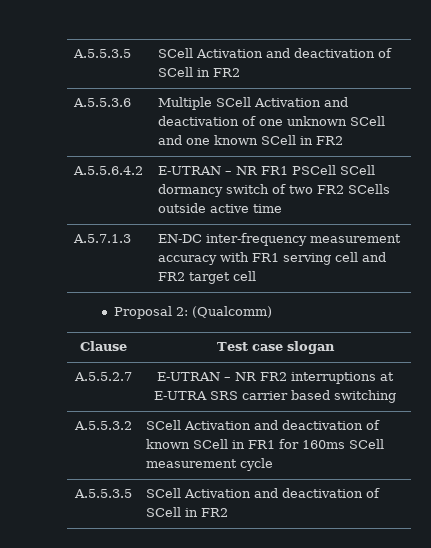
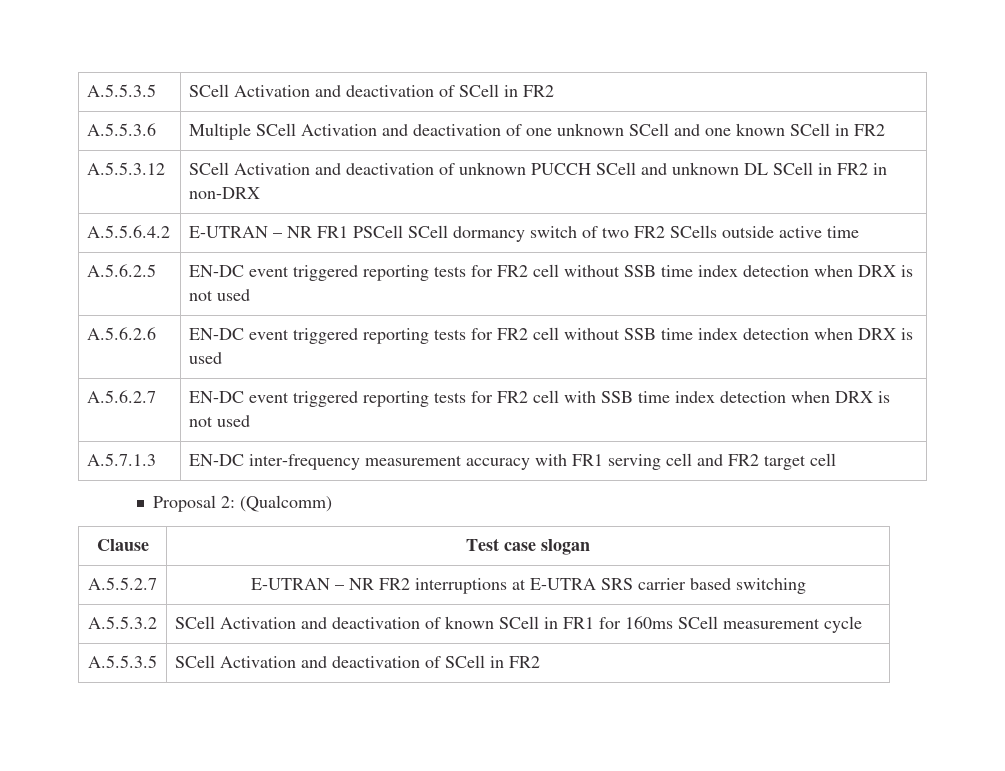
(344, 140) none -> [87,162,166,175] [189,162,888,175] [189,187,261,199] // A.5.5.3.12 | SCell Activation and deactivation of unknown PUCCH SCell and unknown DL SCell in FR2 in non-DRX
(283, 208) none -> [87,264,157,277] [189,264,914,281] [189,289,251,301] [87,327,157,340] [189,327,914,344] [189,352,223,364] [87,390,157,403] [189,390,891,407] [189,415,251,427] // A.5.6.2.5 | EN-DC event triggered reporting tests for FR2 cell without SSB time index detection when DRX is not used // A.5.6.2.6 | EN-DC event triggered reporting tests for FR2 cell without SSB time index detection when DRX is used // A.5.6.2.7 | EN-DC event triggered reporting tests for FR2 cell with SSB time index detection when DRX is not used

